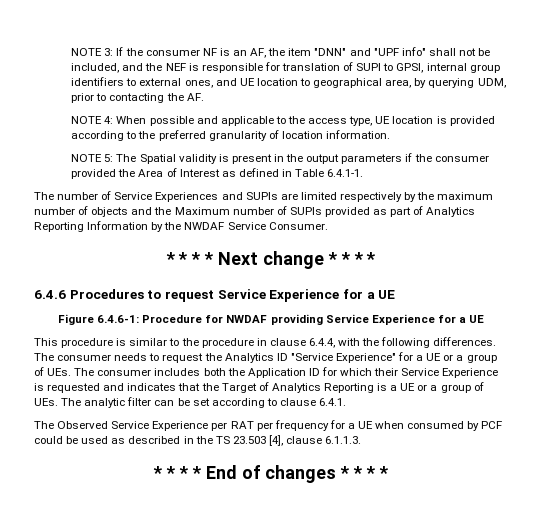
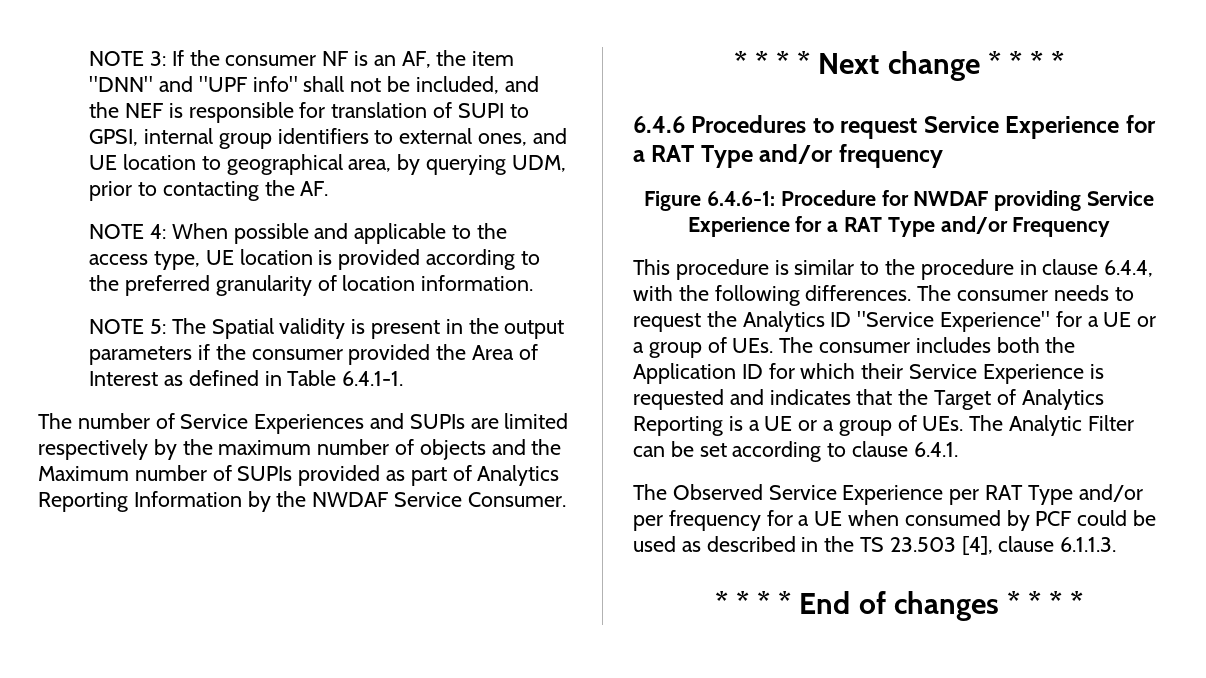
[378,290,396,299] UE -> [651,144,943,168] RAT Type and/or frequency
[469,315,485,323] UE -> [844,216,1111,237] RAT Type and/or Frequency
[84,397,152,408] analytic filter -> [1009,415,1134,436] Analytic Filter
(254, 425) none -> [1027,484,1143,505] Type and/or

